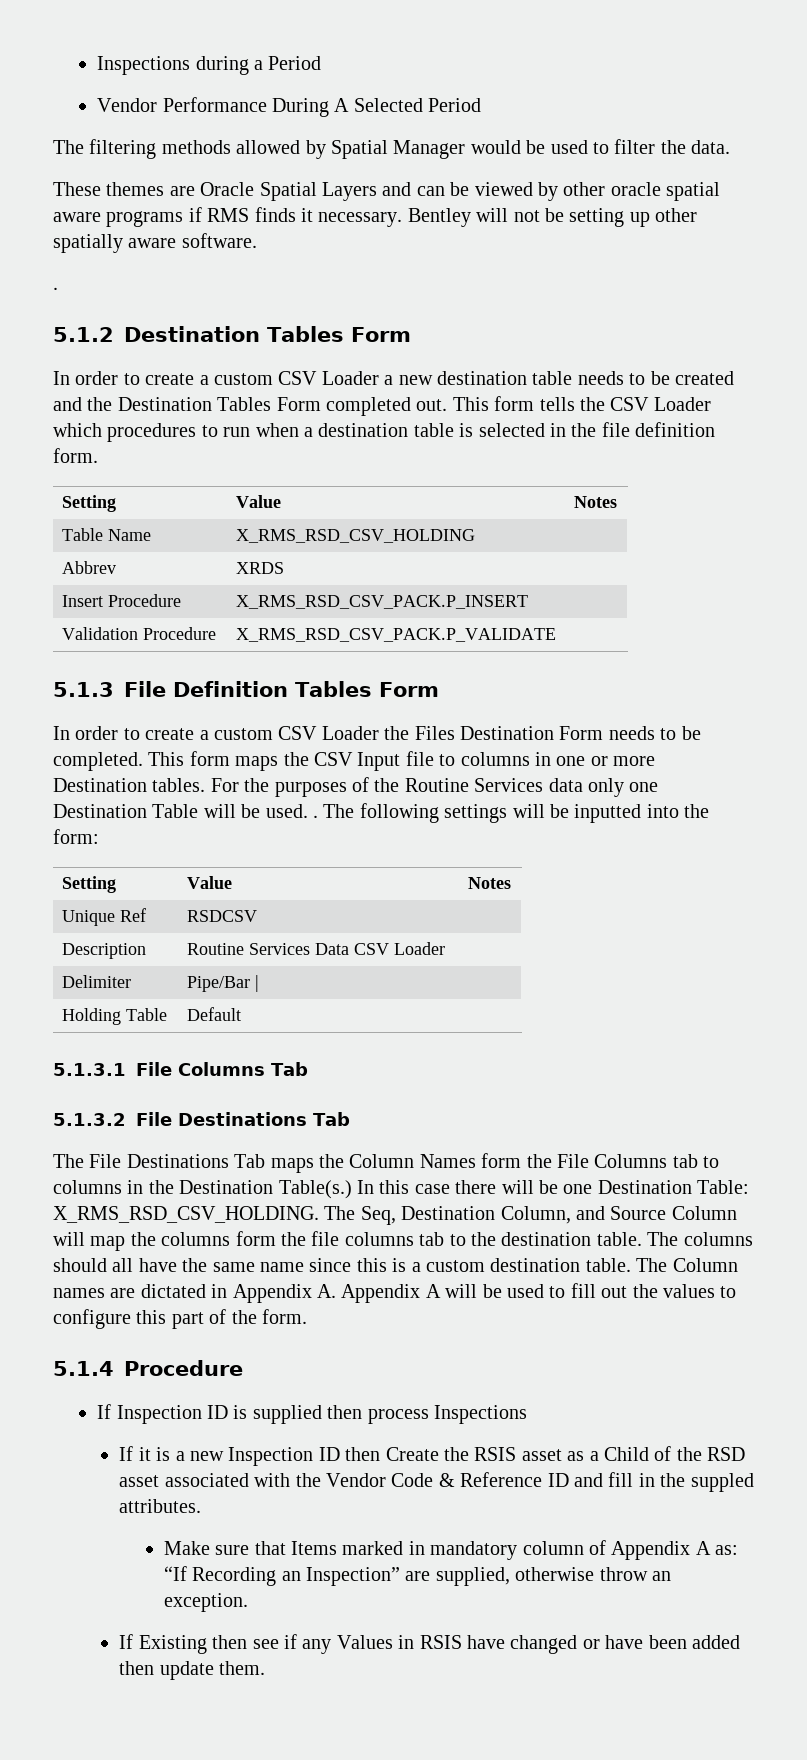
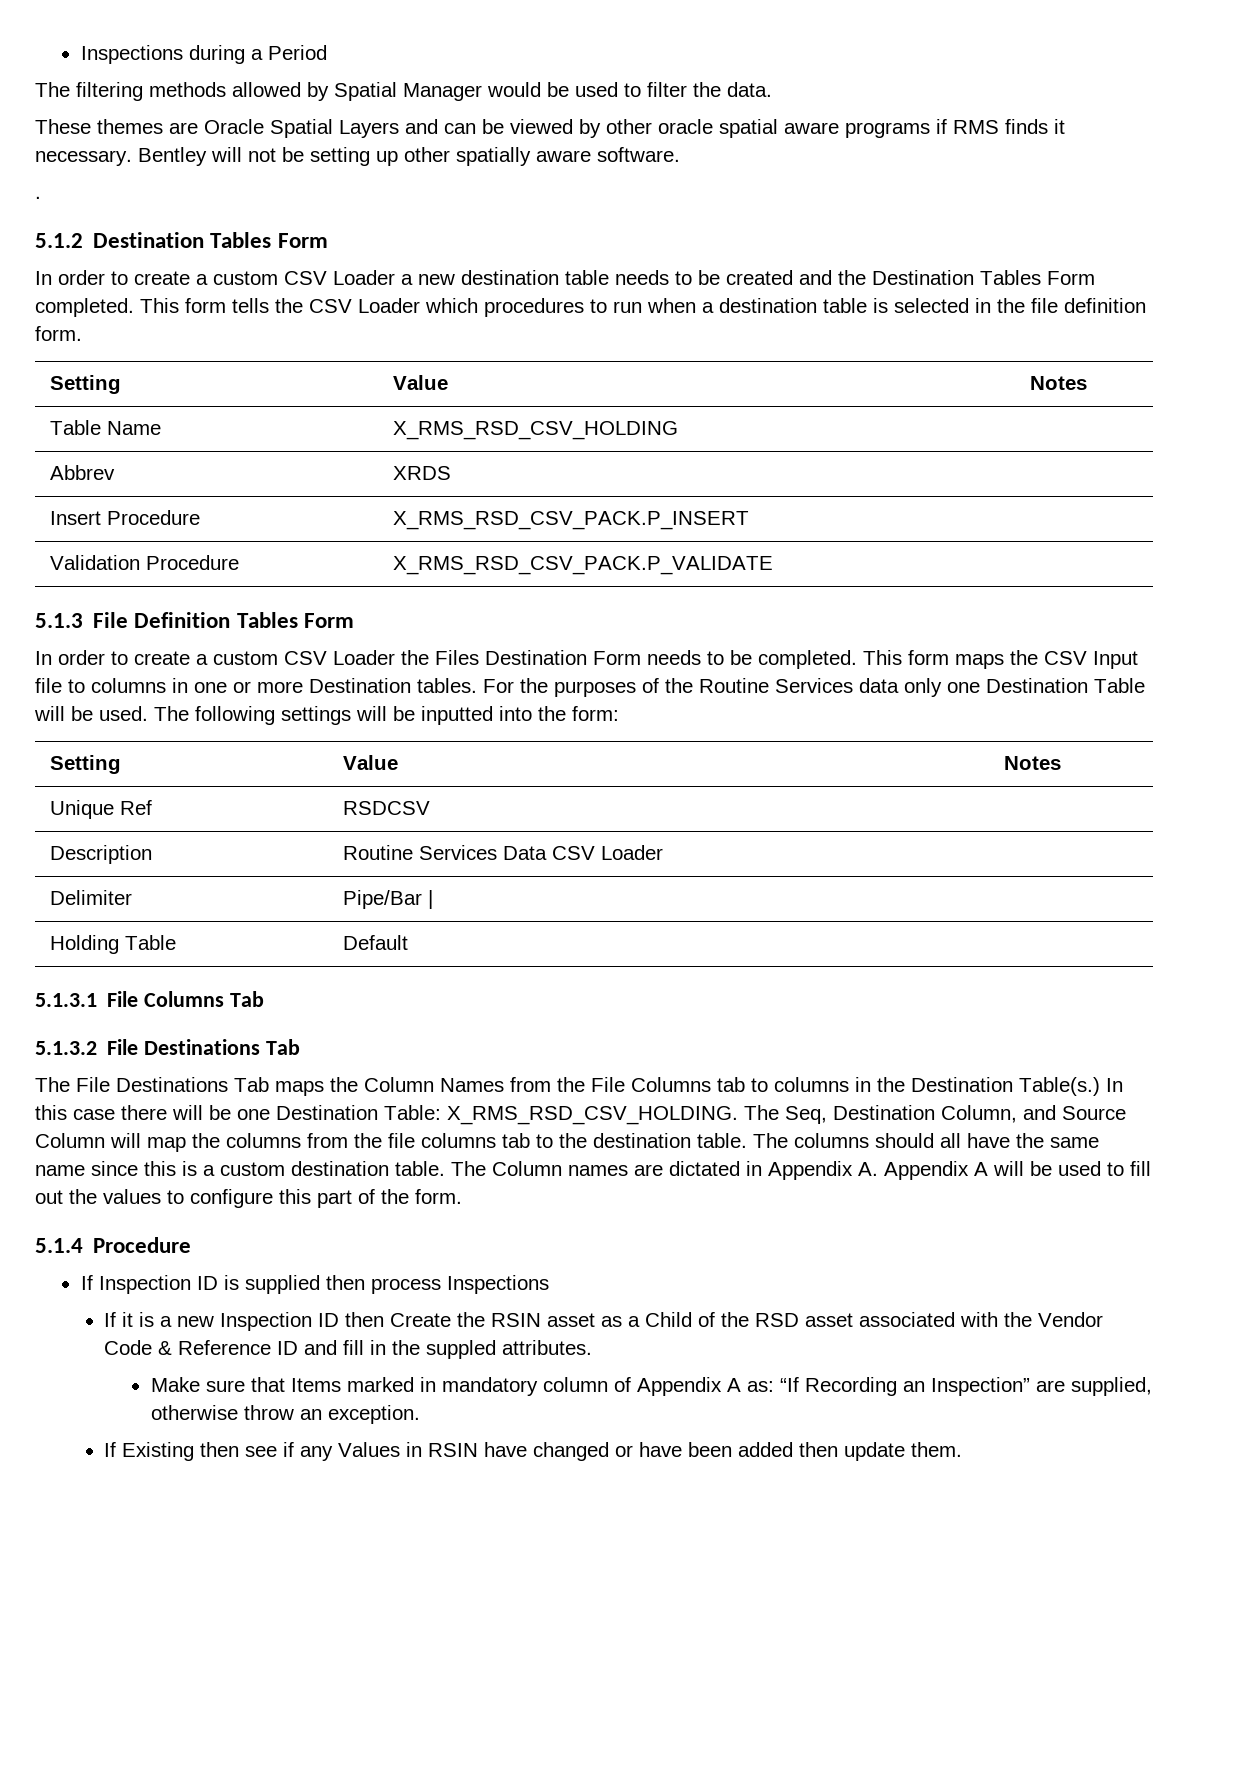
[97,97,482,117] // Vendor Performance During A Selected Period -> (327, 52) none
[326,397,448,416] completed out. -> [35,298,134,317] completed.
[313,815,318,818] . -> (148, 713) none
[481,1153,522,1168] form -> [510,1077,551,1092] from
[235,1231,276,1246] form -> [307,1133,348,1148] from
[474,1447,517,1461] RSIS -> [491,1313,542,1327] RSIN
[419,1635,462,1649] RSIS -> [428,1443,479,1457] RSIN

